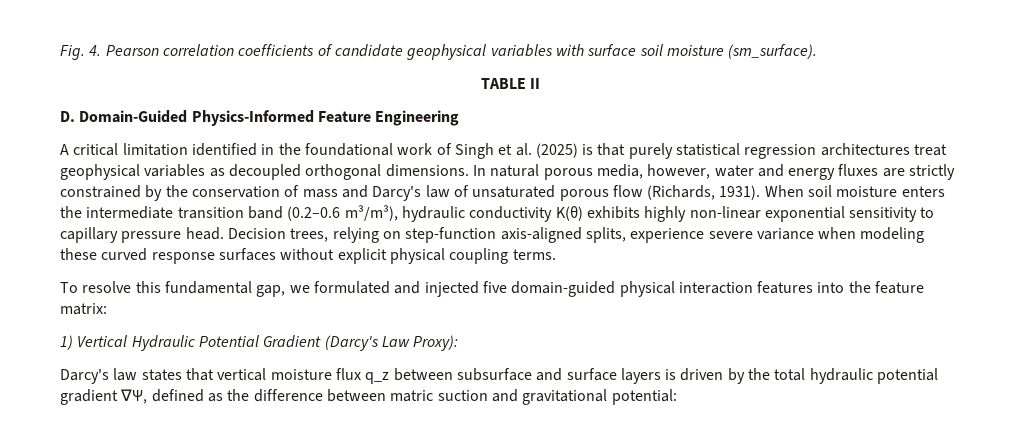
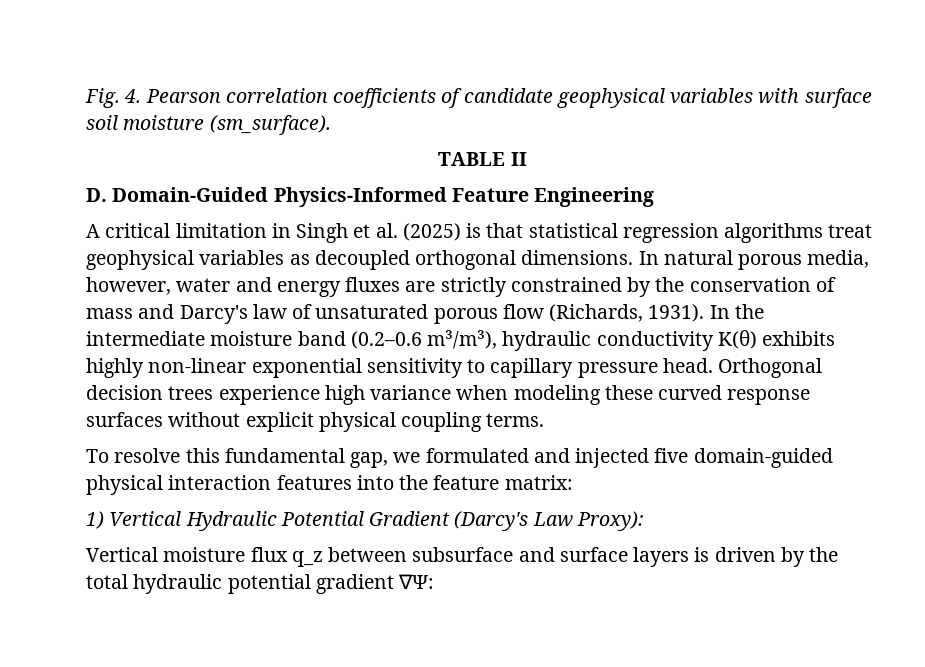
[191,143,452,156] identified in the foundational work of -> [271,223,291,238] in
[628,143,673,159] purely -> (524, 230) none
[820,143,910,156] architectures -> [724,223,824,243] algorithms
[764,185,945,197] When soil moisture enters -> [709,305,730,319] In
[177,207,244,219] transition -> [210,331,293,346] moisture
[227,227,753,243] Decision trees, relying on step-function axis-aligned splits, experience severe -> [718,358,823,378] [86,385,365,405] Orthogonal decision trees experience high
[60,368,267,384] Darcy's law states that vertical -> [86,547,158,562] Vertical
[120,389,677,405] ∇Ψ, defined as the difference between matric suction and gravitational potential: -> [398,574,435,589] ∇Ψ:

